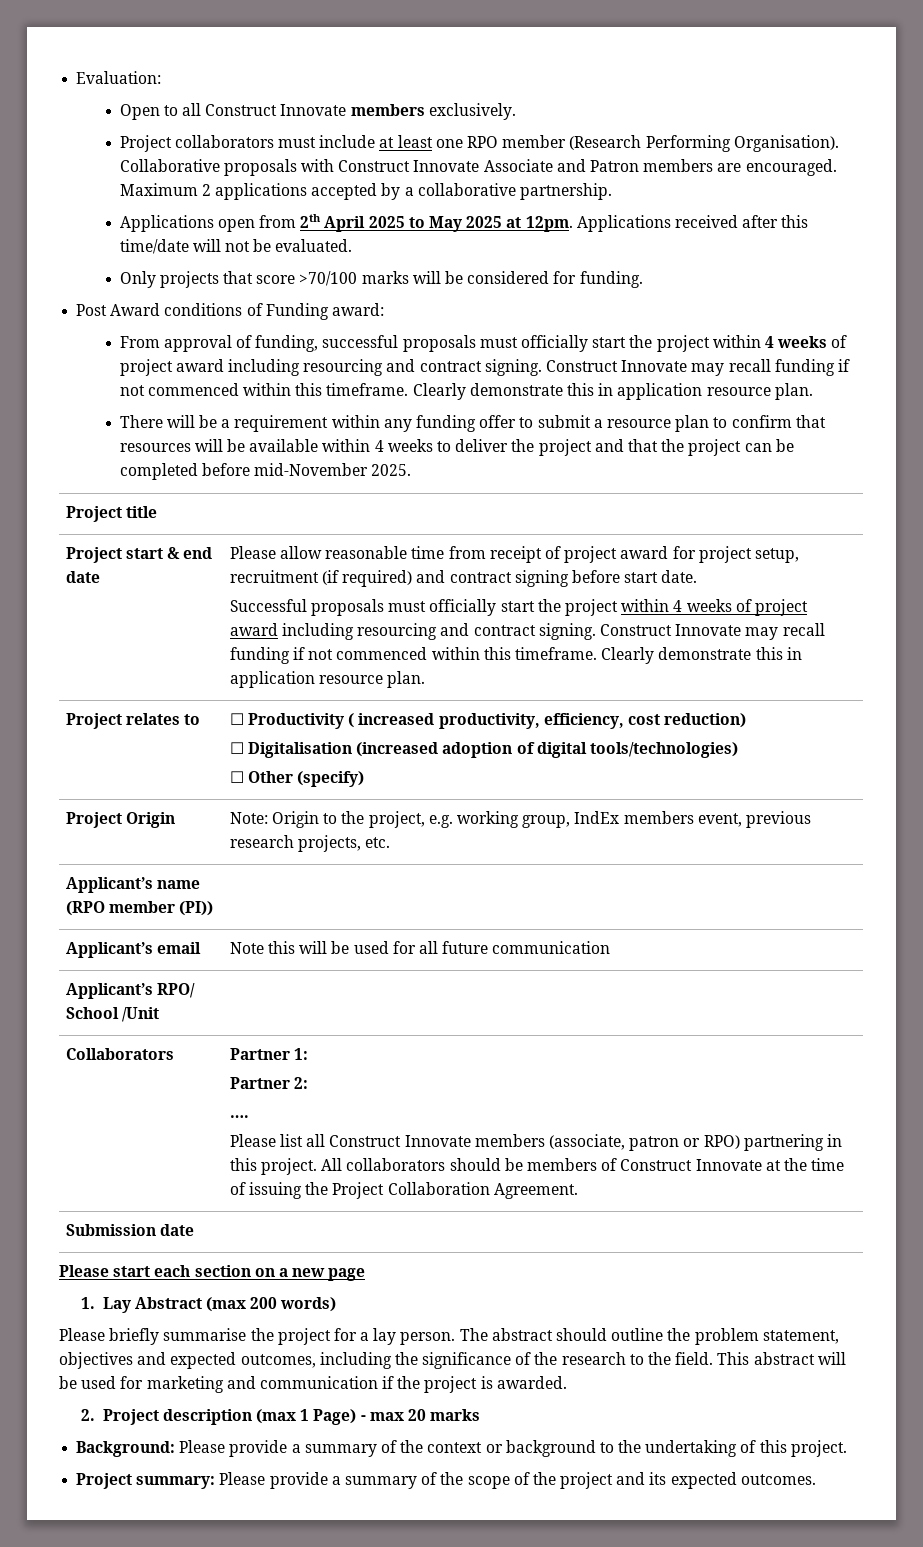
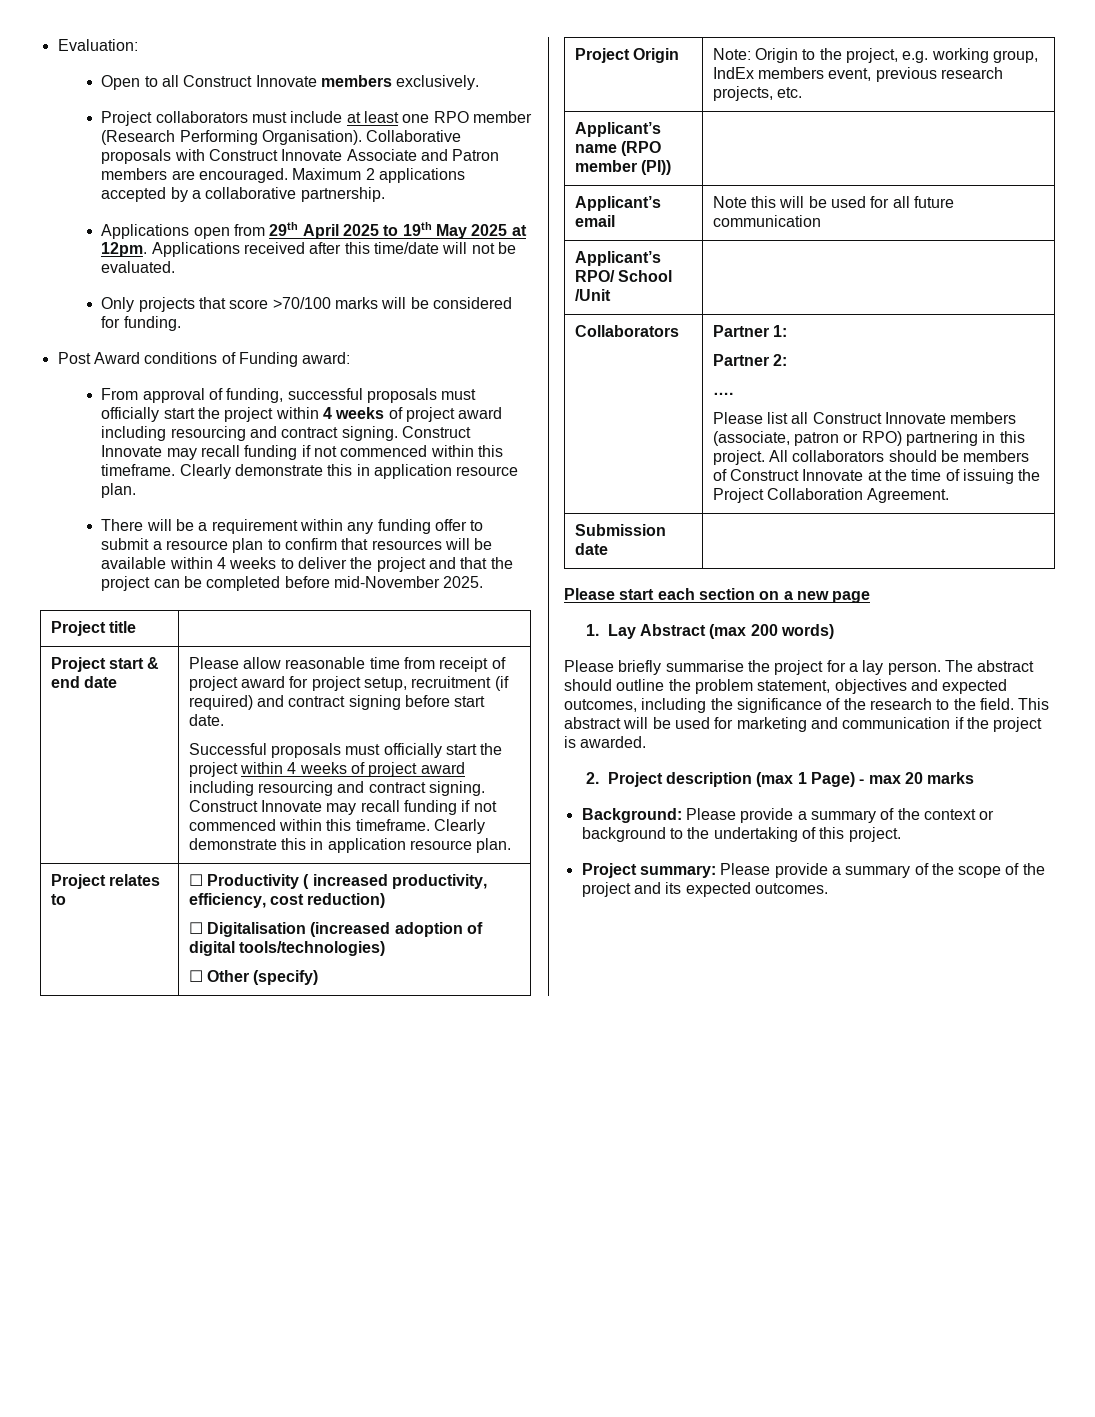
[300,214,322,228] 2th -> [269,222,299,236] 29th
(425, 222) none -> [402,222,432,236] 19th

